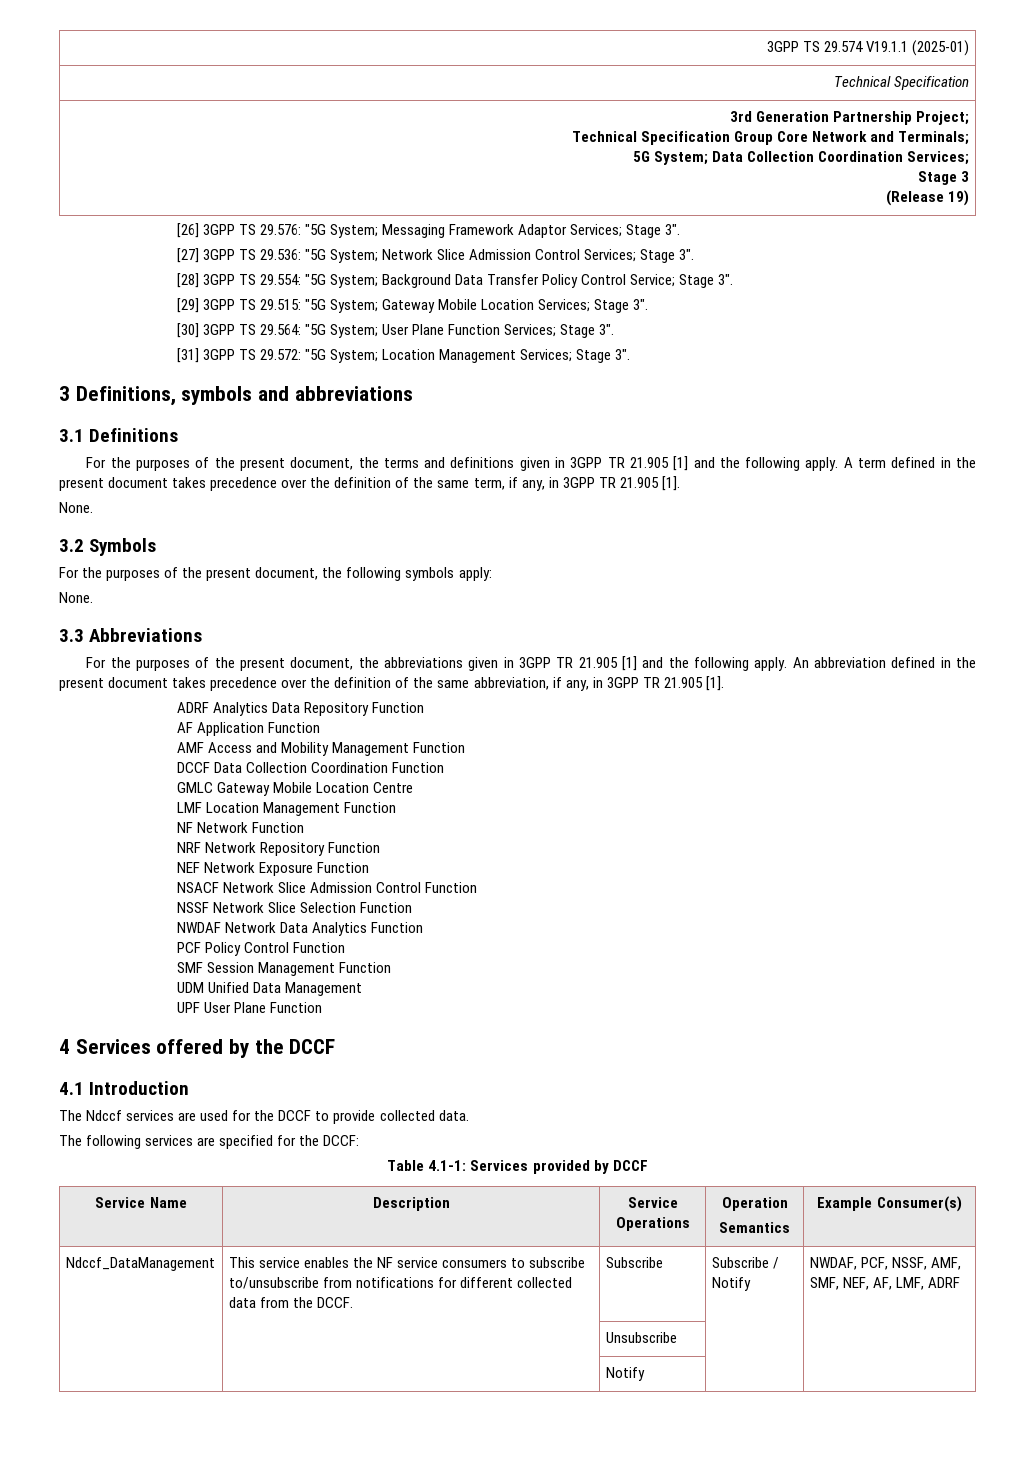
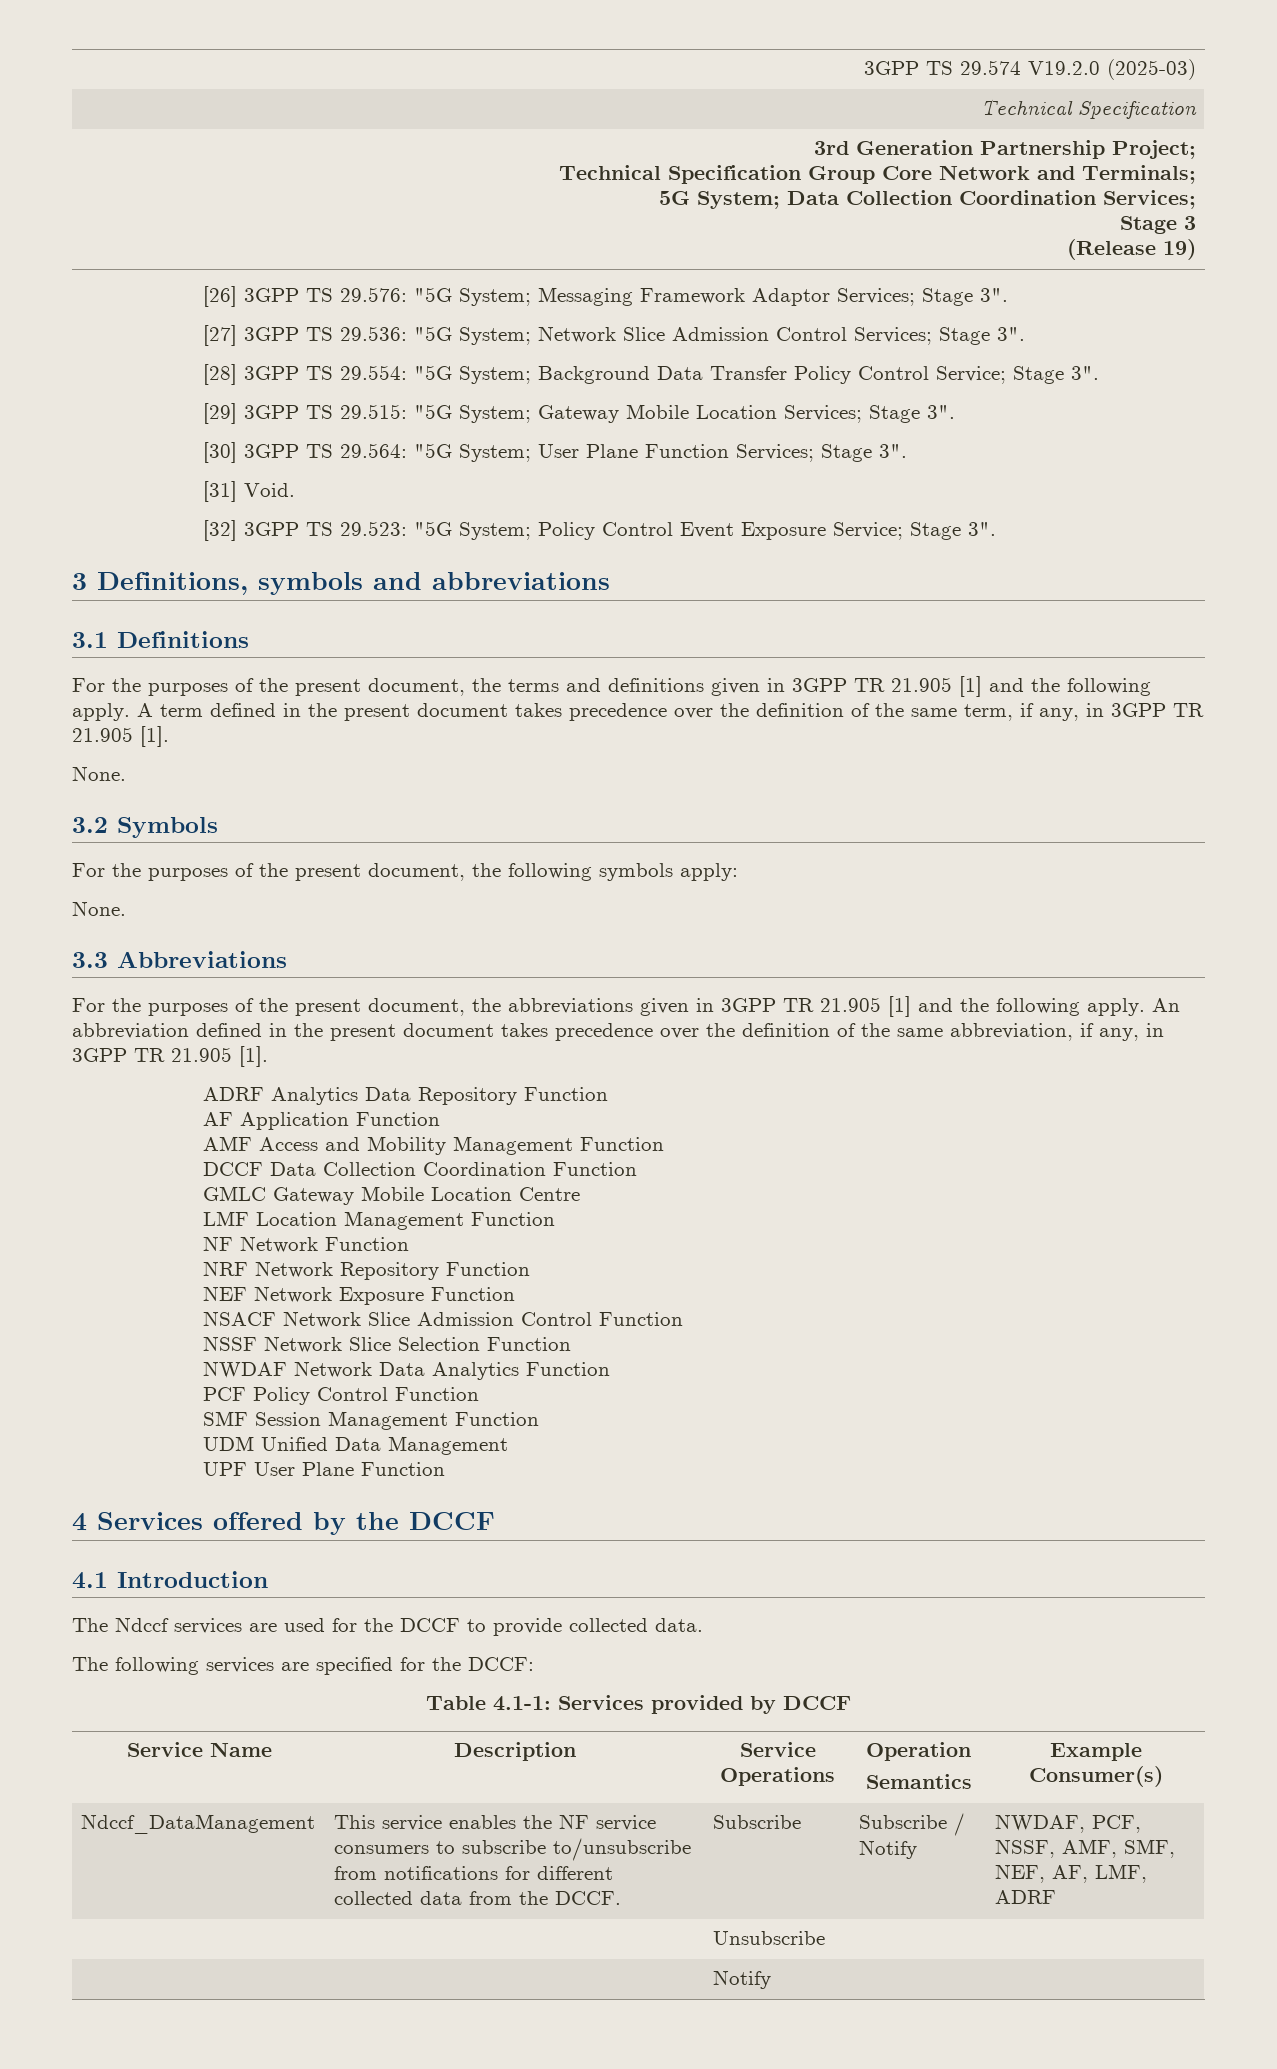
[866,40,970,56] V19.1.1 (2025-01) -> [1027,59,1196,80] V19.2.0 (2025-03)
[202,349,572,363] 3GPP TS 29.572: "5G System; Location Management Services; -> [243,483,295,497] [202,520,903,541] Void. // [32] 3GPP TS 29.523: "5G System; Policy Control Event Exposure Service;

